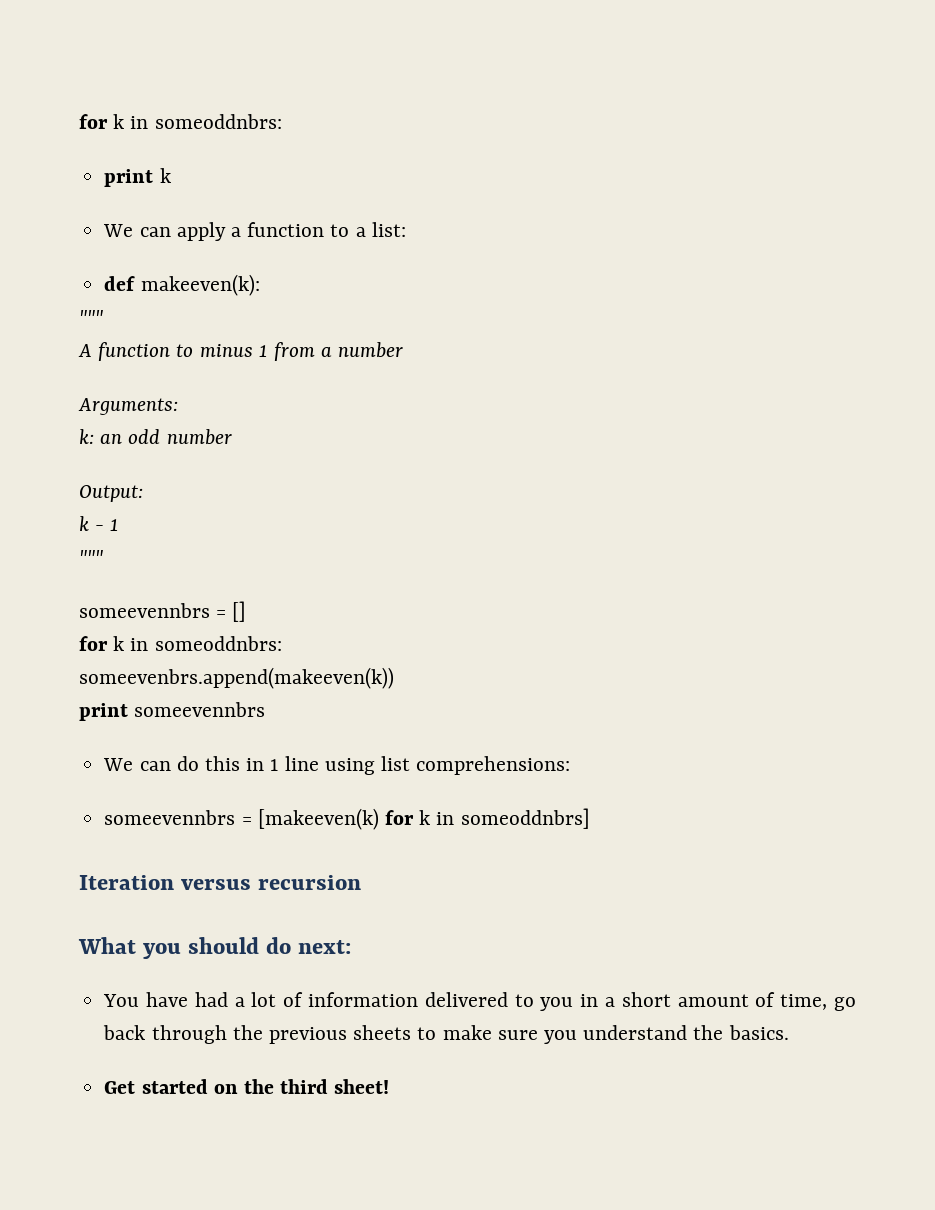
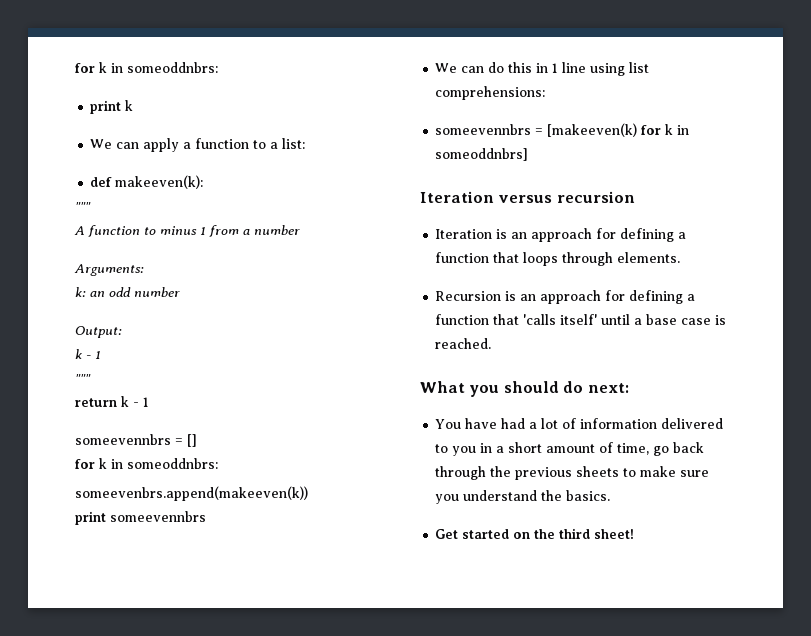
(103, 557) none -> [75,396,149,407] // return k - 1
(361, 882) none -> [435,228,687,242] [435,252,681,266] [435,290,696,304] [435,314,727,325] [435,338,492,349] // Iteration is an approach for defining a function that loops through elements. // Recursion is an approach for defining a function that 'calls itself' until a base case is reached.

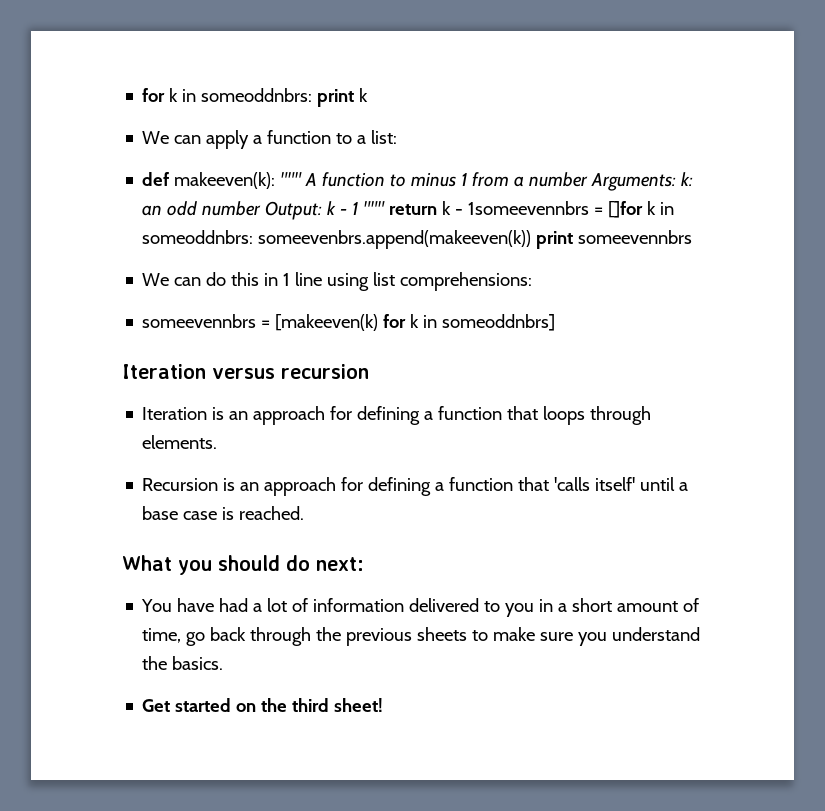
[75,62,218,73] for k in someoddnbrs: // -> [142,88,313,102] for k in someoddnbrs:
[75,202,91,211] // """ // -> [280,172,303,186] """
(300, 230) // -> (589, 179) none
(144, 270) // -> (677, 182) none
(180, 292) // -> (262, 208) none
[75,349,101,359] [75,374,91,383] // k - 1 // """ // -> [327,201,386,215] k - 1 """
[143,397,149,407] [75,434,197,447] [75,458,218,469] 1 // someevennbrs = [] // for k in someoddnbrs: // -> [468,201,675,218] [142,230,254,244] 1someevennbrs = []for k in someoddnbrs:
(308, 493) // -> (532, 239) none

